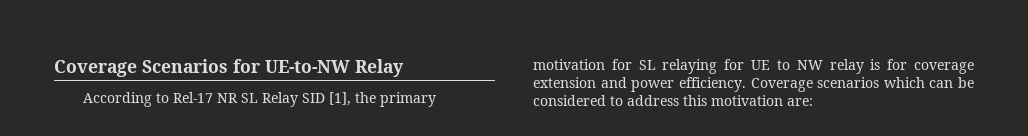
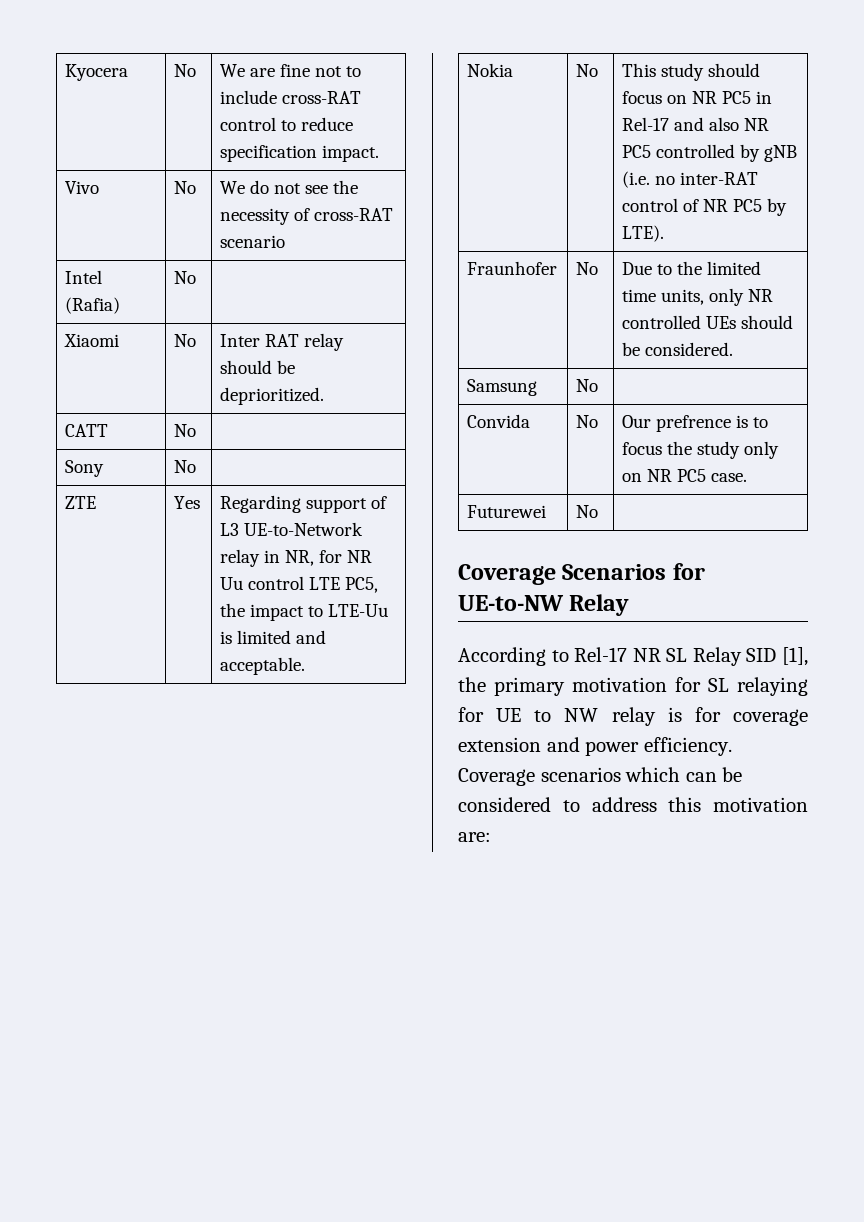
(54, 68) none -> [65,64,129,81] [174,64,197,77] [220,64,362,77] [220,90,362,104] [220,117,354,131] [220,145,380,162] [65,181,100,194] [174,181,197,194] [220,180,359,194] [220,208,394,225] [220,235,286,248] [65,270,103,284] [65,297,121,314] [174,271,197,284] [64,334,120,347] [174,334,197,347] [220,333,345,351] [220,360,296,374] [220,387,325,405] [65,424,109,437] [174,424,197,437] [65,460,105,477] [174,460,197,473] [65,496,97,509] [174,496,201,509] [220,495,388,513] [220,522,364,536] [220,549,373,567] [220,576,379,593] [220,603,389,621] [220,630,327,644] [220,657,306,675] [467,63,514,77] [576,64,599,77] [622,63,761,81] [622,91,773,104] [622,117,770,131] [622,144,798,162] [622,171,759,188] [622,198,788,216] [622,225,665,242] [467,261,558,275] [576,262,599,275] [622,261,762,275] [622,288,774,306] [622,315,794,329] [622,342,734,356] [467,379,538,396] [576,379,599,392] [467,414,531,428] [576,415,599,428] [622,415,769,432] [622,441,780,459] [622,469,748,482] [467,505,547,518] [576,505,599,518] Kyocera | No | We are fine not to include cross-RAT control to reduce specification impact. // Vivo | No | We do not see the necessity of cross-RAT scenario // Intel (Rafia) | No | // Xiaomi | No | Inter RAT relay should be deprioritized. // CATT | No | // Sony | No | // ZTE | Yes | Regarding support of L3 UE-to-Network relay in NR, for NR Uu control LTE PC5, the impact to LTE-Uu is limited and acceptable. // Nokia | No | This study should focus on NR PC5 in Rel-17 and also NR PC5 controlled by gNB (i.e. no inter-RAT control of NR PC5 by LTE). // Fraunhofer | No | Due to the limited time units, only NR controlled UEs should be considered. // Samsung | No | // Convida | No | Our prefrence is to focus the study only on NR PC5 case. // Futurewei | No | //

